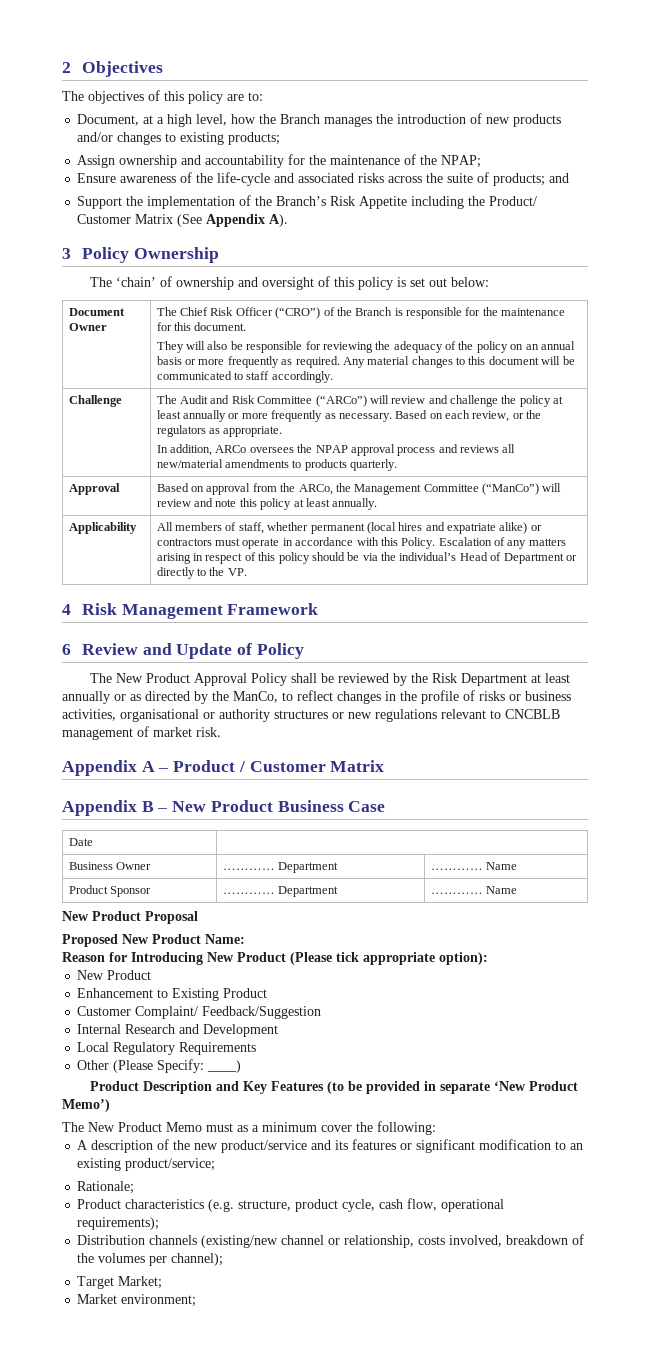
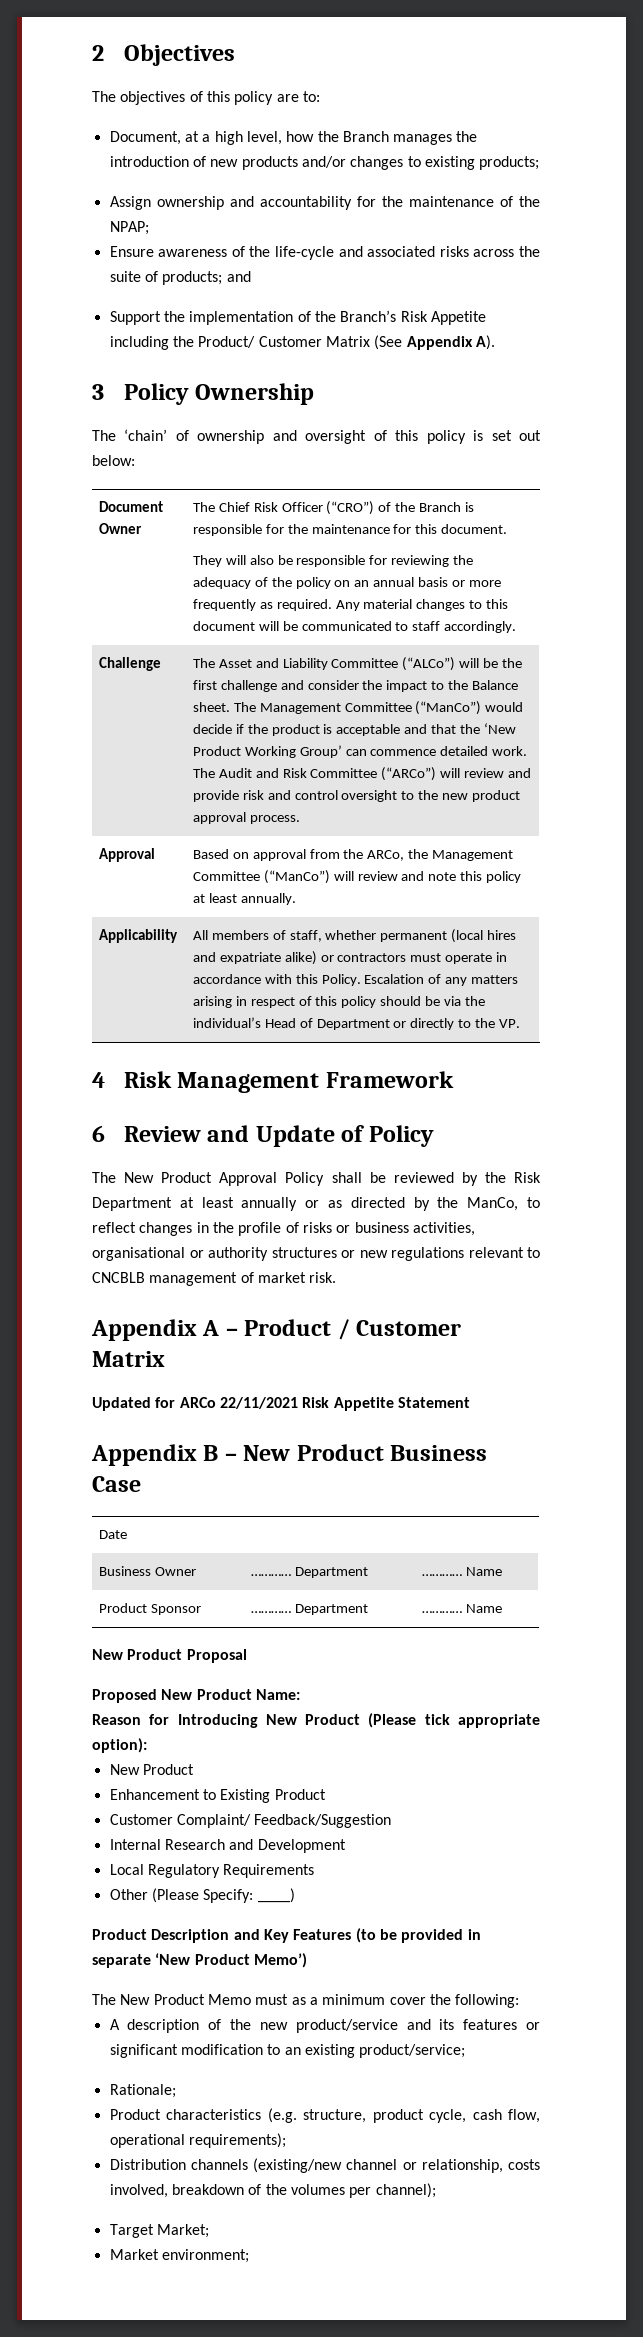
(177, 399) none -> [218,657,523,671] [192,680,519,692] [192,701,524,715] [192,723,517,736] [192,745,528,758] [192,768,215,778] Asset and Liability Committee (“ALCo”) will be the first challenge and consider the impact to the Balance sheet. The Management Committee (“ManCo”) would decide if the product is acceptable and that the ‘New Product Working Group’ can commence detailed work. The
[450,395,564,407] [156,410,542,422] [156,425,283,437] [156,444,516,456] [156,459,398,471] challenge the policy at least annually or more frequently as necessary. Based on each review, or the regulators as appropriate. // In addition, ARCo oversees the NPAP approval process and reviews all new/material amendments to products quarterly. -> [192,790,521,802] [192,812,300,824] provide risk and control oversight to the new product approval process.
(385, 766) none -> [92,1397,470,1411] // Updated for ARCo 22/11/2021 Risk Appetite Statement

